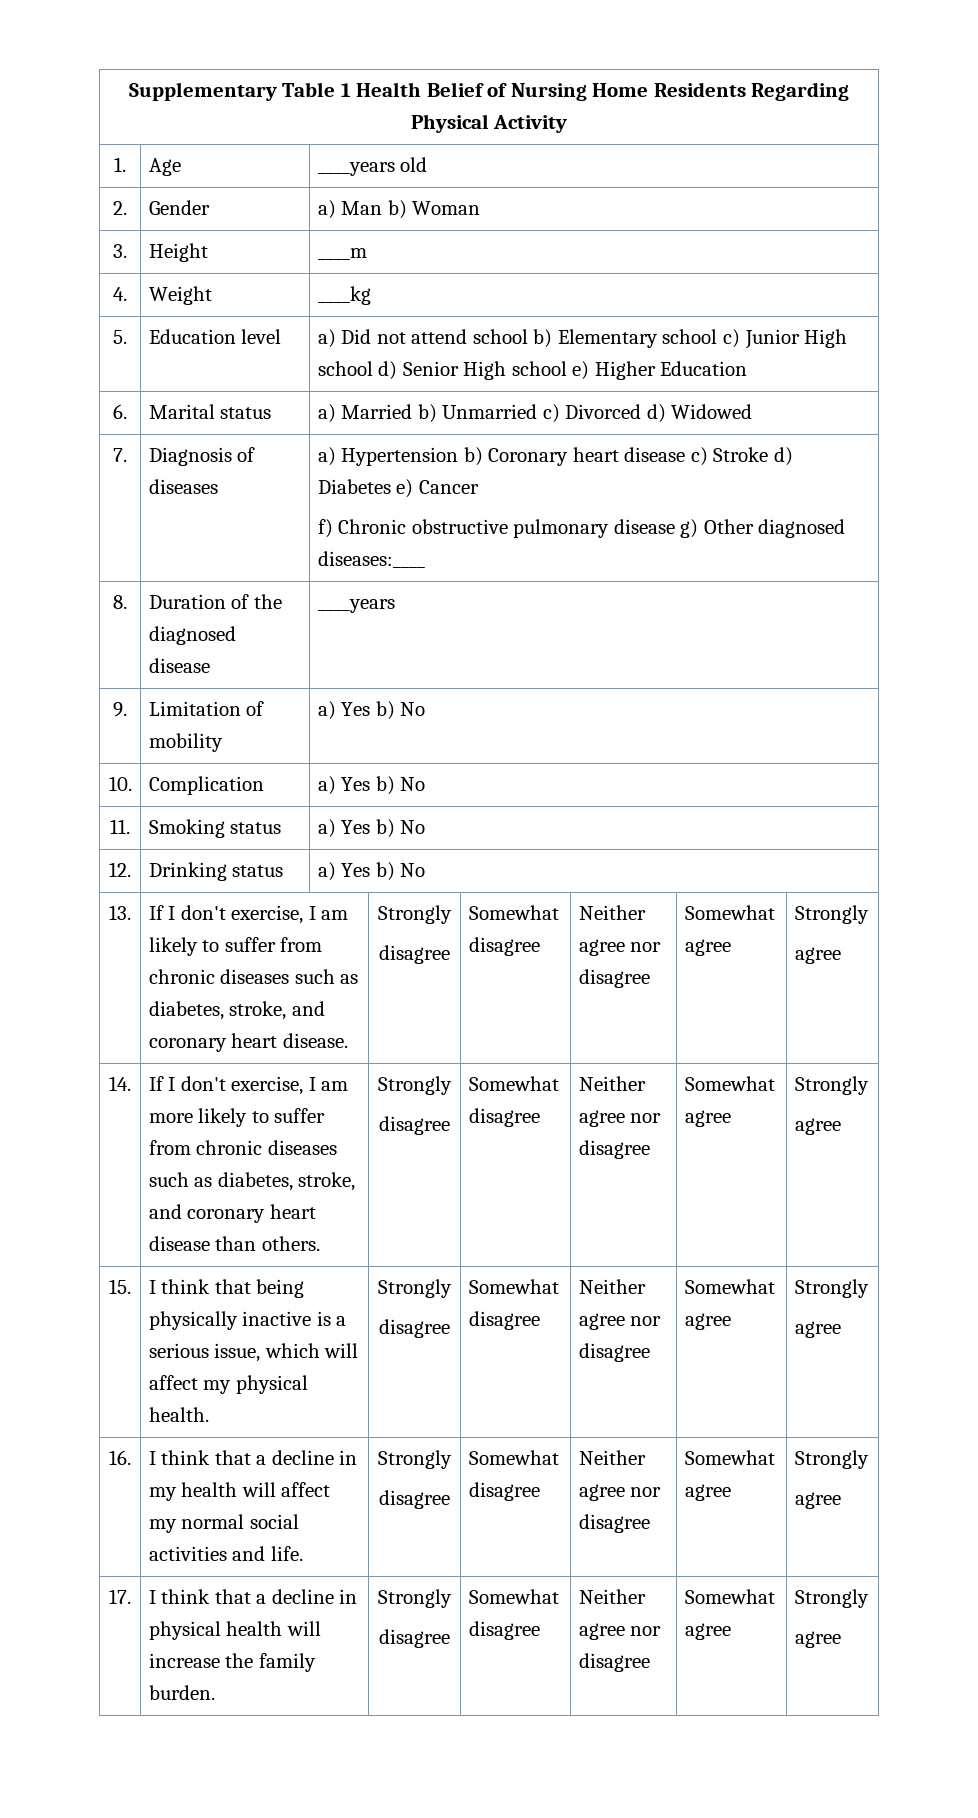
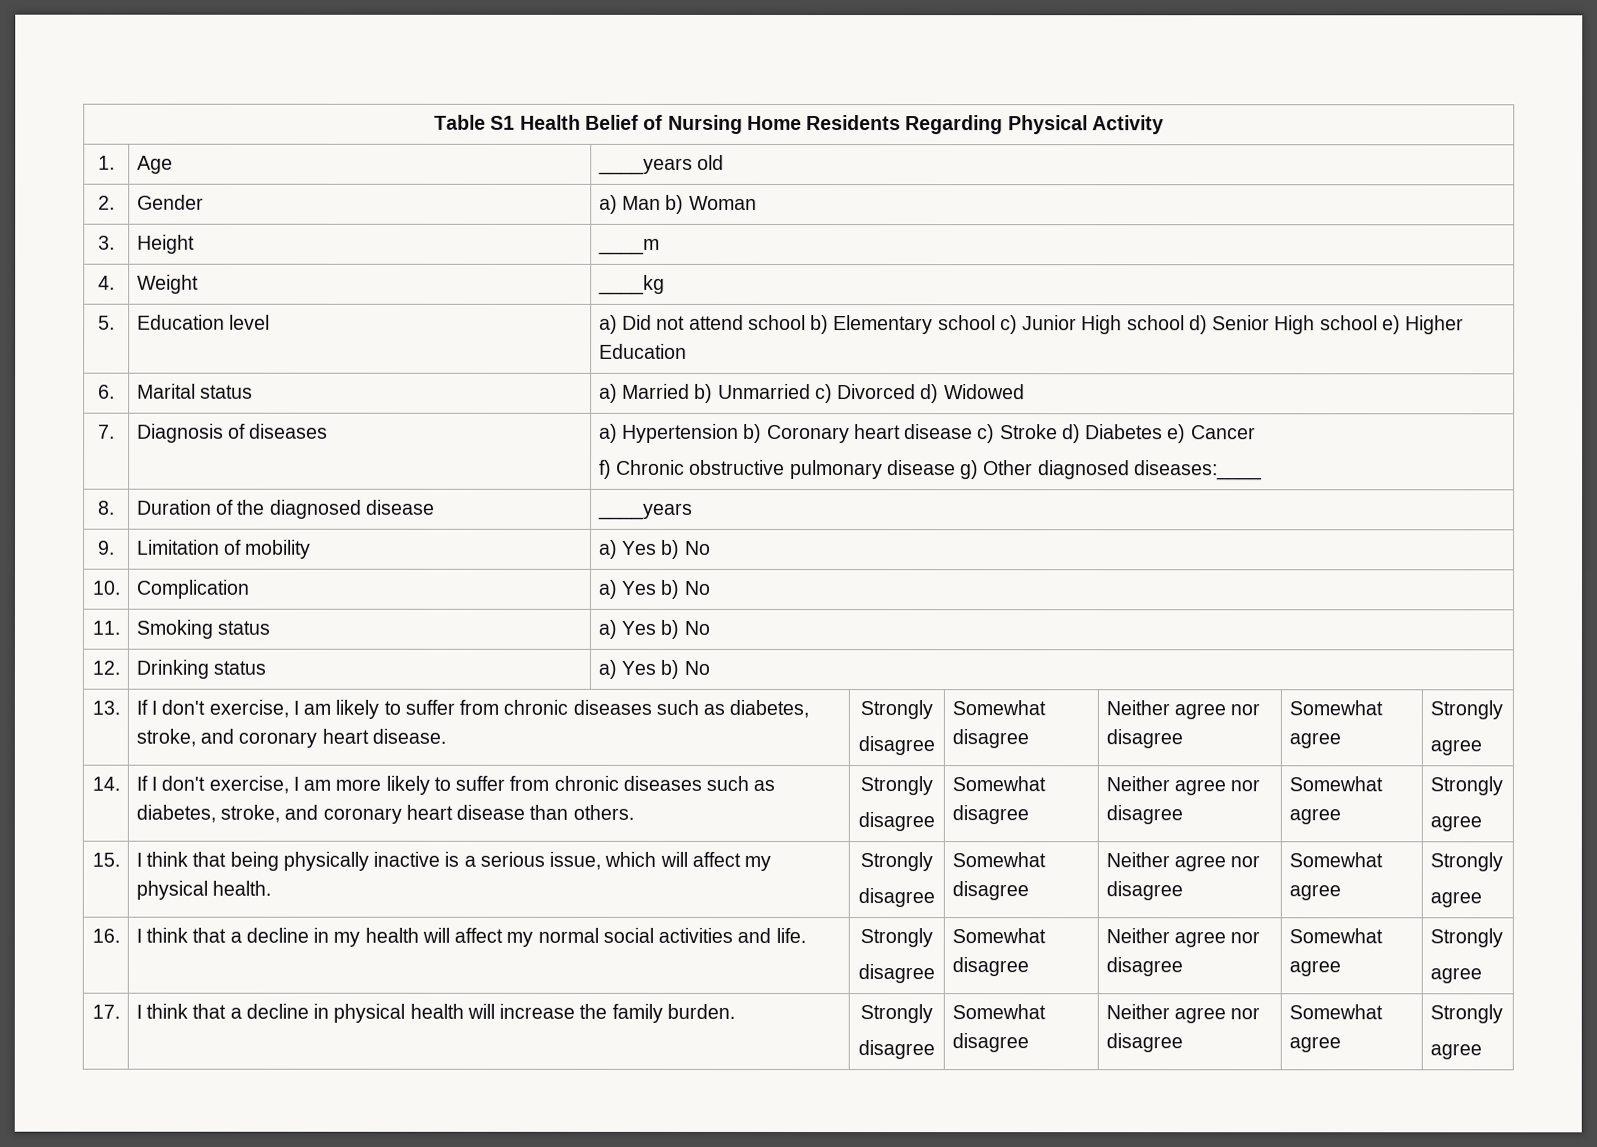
[128,82,351,101] Supplementary Table 1 -> [434,114,516,130] Table S1

